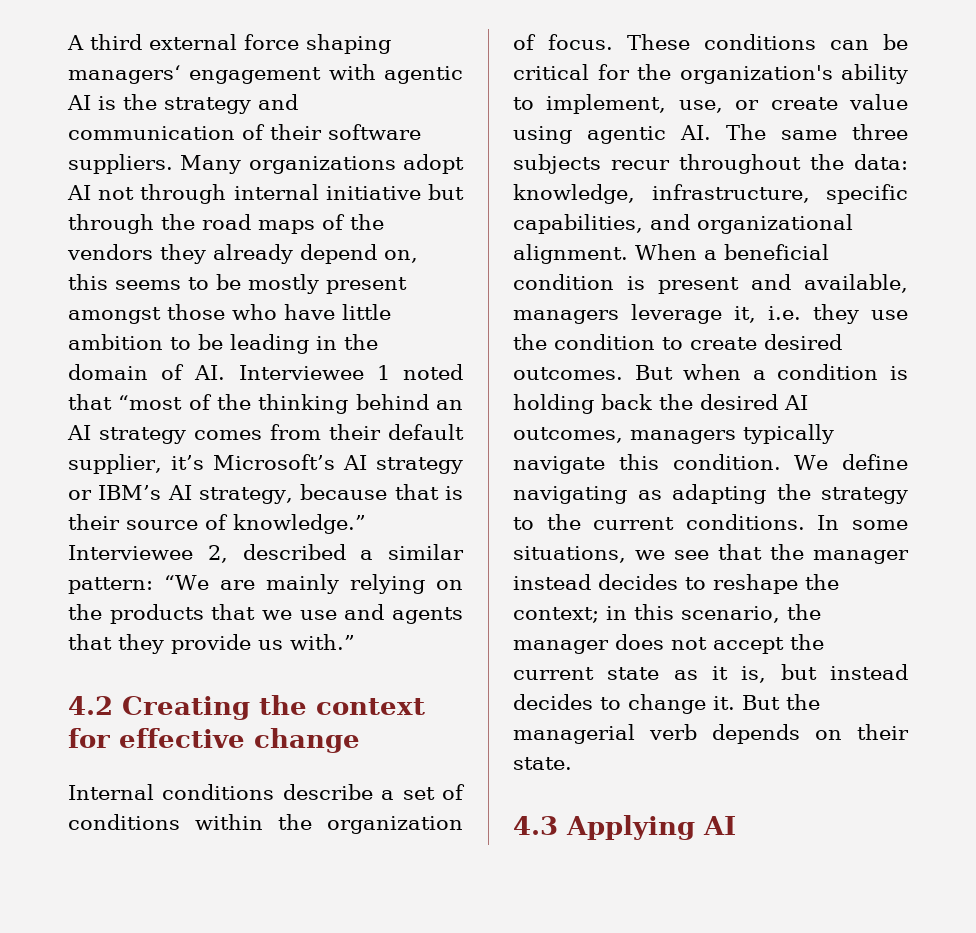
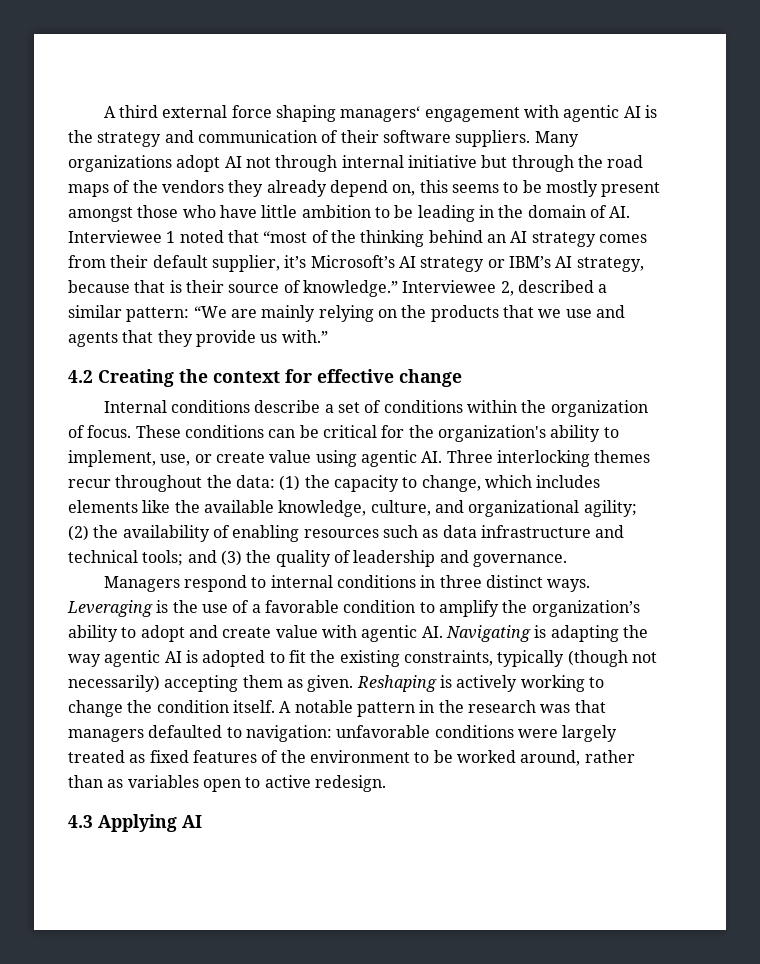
[726,124,908,140] [513,154,908,174] [513,184,908,204] [513,214,853,234] [513,244,829,264] [513,274,908,294] [513,304,908,324] [513,334,842,350] [513,364,908,380] [513,394,808,414] [513,424,834,444] [513,454,908,474] [513,484,908,504] [513,514,908,530] [513,544,909,564] [513,574,839,594] [513,604,821,623] [513,634,824,654] [513,664,908,683] [513,694,820,714] [513,724,909,744] [513,757,572,770] The same three subjects recur throughout the data: knowledge, infrastructure, specific capabilities, and organizational alignment. When a beneficial condition is present and available, managers leverage it, i.e. they use the condition to create desired outcomes. But when a condition is holding back the desired AI outcomes, managers typically navigate this condition. We define navigating as adapting the strategy to the current conditions. In some situations, we see that the manager instead decides to reshape the context; in this scenario, the manager does not accept the current state as it is, but instead decides to change it. But the managerial verb depends on their state. -> [446,450,651,467] [68,475,601,492] [68,500,637,517] [68,525,625,542] [68,550,567,567] [103,575,591,592] [67,600,640,617] [68,625,648,642] [68,650,657,667] [68,675,604,692] [68,700,606,717] [68,725,618,742] [68,750,635,766] [68,775,386,792] Three interlocking themes recur throughout the data: (1) the capacity to change, which includes elements like the available knowledge, culture, and organizational agility; (2) the availability of enabling resources such as data infrastructure and technical tools; and (3) the quality of leadership and governance. // Managers respond to internal conditions in three distinct ways. Leveraging is the use of a favorable condition to amplify the organization’s ability to adopt and create value with agentic AI. Navigating is adapting the way agentic AI is adopted to fit the existing constraints, typically (though not necessarily) accepting them as given. Reshaping is actively working to change the condition itself. A notable pattern in the research was that managers defaulted to navigation: unfavorable conditions were largely treated as fixed features of the environment to be worked around, rather than as variables open to active redesign.

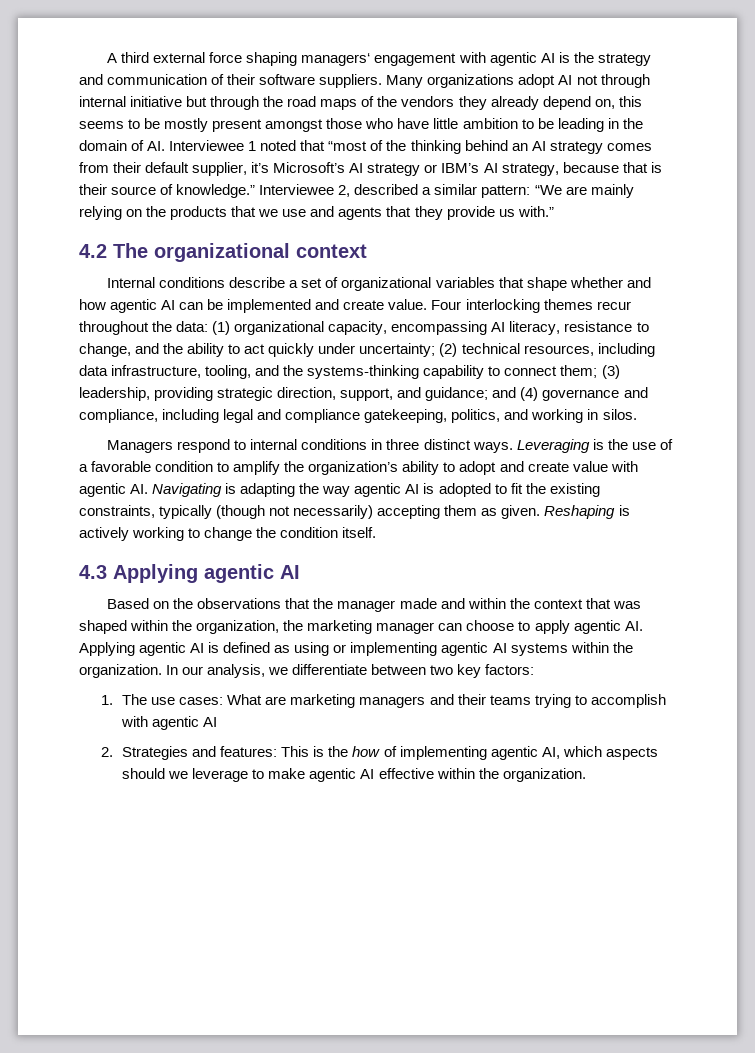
[98,369,462,387] Creating the context for effective change -> [113,243,367,262] The organizational context
[383,400,648,417] [68,425,619,442] [68,450,493,467] conditions within the organization of focus. These conditions can be critical for the organization's ability to implement, use, or create value using agentic AI. Three -> [341,277,651,291] [79,299,462,313] organizational variables that shape whether and how agentic AI can be implemented and create value. Four
[304,475,601,492] [68,500,637,517] [68,525,625,542] [68,550,567,567] the capacity to change, which includes elements like the available knowledge, culture, and organizational agility; (2) the availability of enabling resources such as data infrastructure and technical tools; and (3) the quality of leadership and governance. -> [234,321,649,335] [79,343,655,357] [79,365,620,379] [79,387,648,401] [79,409,637,423] organizational capacity, encompassing AI literacy, resistance to change, and the ability to act quickly under uncertainty; (2) technical resources, including data infrastructure, tooling, and the systems-thinking capability to connect them; (3) leadership, providing strategic direction, support, and guidance; and (4) governance and compliance, including legal and compliance gatekeeping, politics, and working in silos.
[279,700,606,717] [68,725,618,742] [68,750,635,766] [68,775,386,792] A notable pattern in the research was that managers defaulted to navigation: unfavorable conditions were largely treated as fixed features of the environment to be worked around, rather than as variables open to active redesign. -> (377, 532) none
[182,815,202,828] AI -> [204,564,300,583] [107,598,641,612] [79,620,643,634] [79,642,633,656] [79,664,535,678] [100,694,666,708] [121,716,218,730] [100,746,658,760] [122,768,586,782] agentic AI // Based on the observations that the manager made and within the context that was shaped within the organization, the marketing manager can choose to apply agentic AI. Applying agentic AI is defined as using or implementing agentic AI systems within the organization. In our analysis, we differentiate between two key factors: // 1. The use cases: What are marketing managers and their teams trying to accomplish with agentic AI // 2. Strategies and features: This is the how of implementing agentic AI, which aspects should we leverage to make agentic AI effective within the organization.

